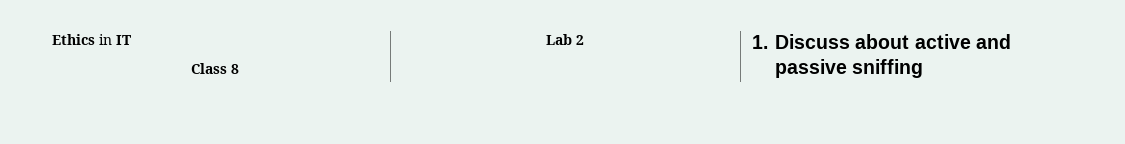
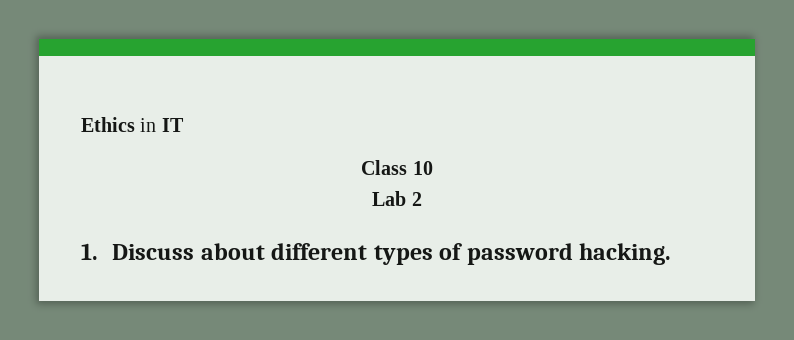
[231,64,239,74] 8 -> [412,161,433,175] 10
[914,34,1011,49] [775,59,924,78] active and passive sniffing -> [271,243,672,265] different types of password hacking.

